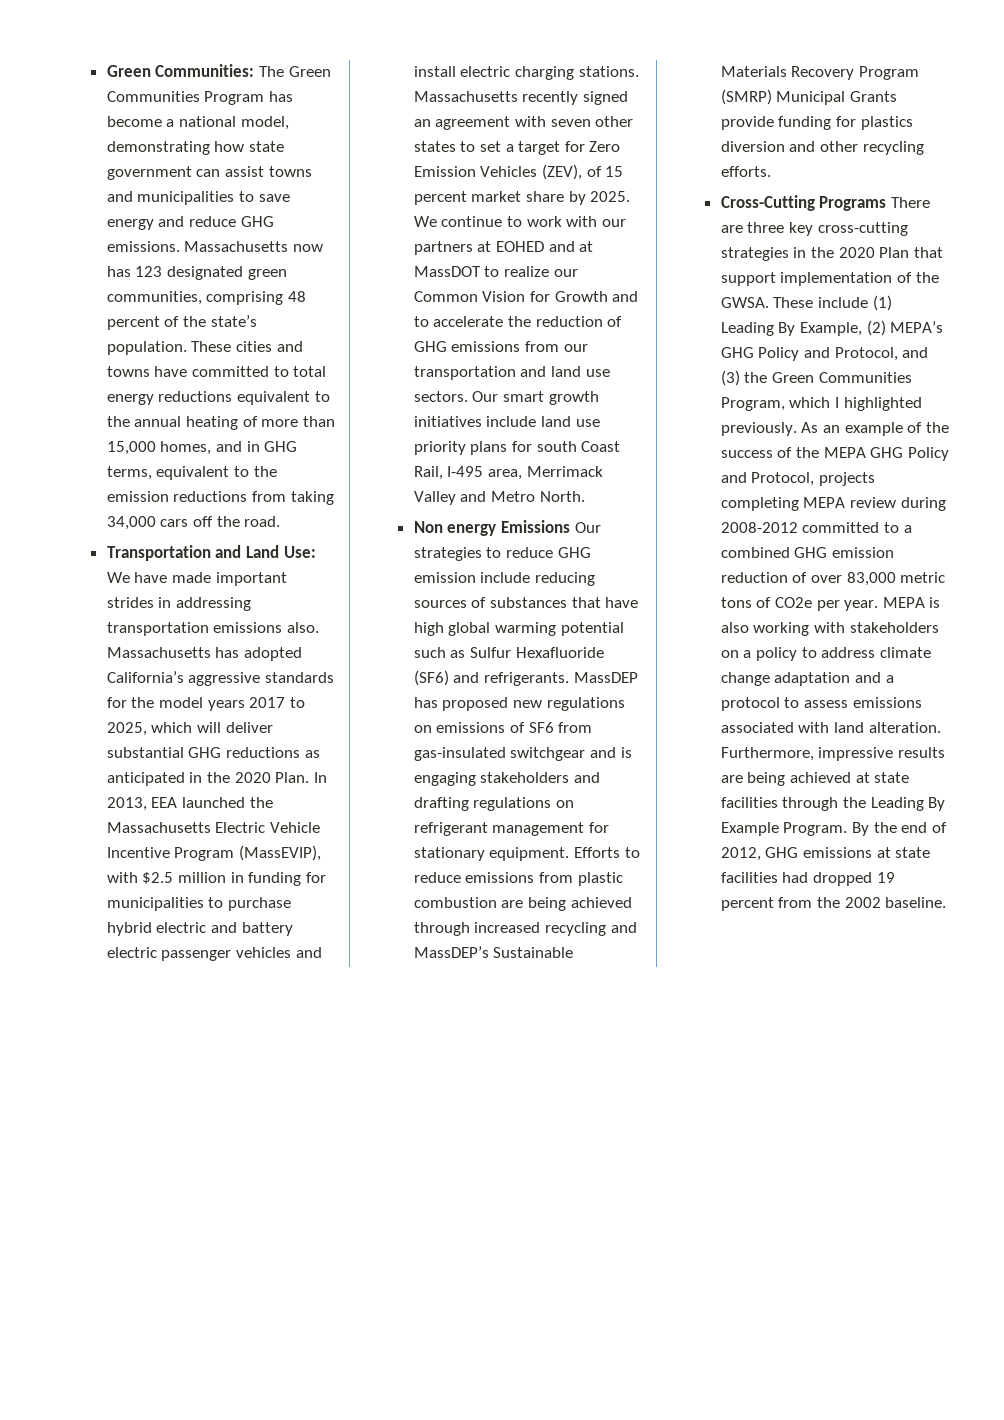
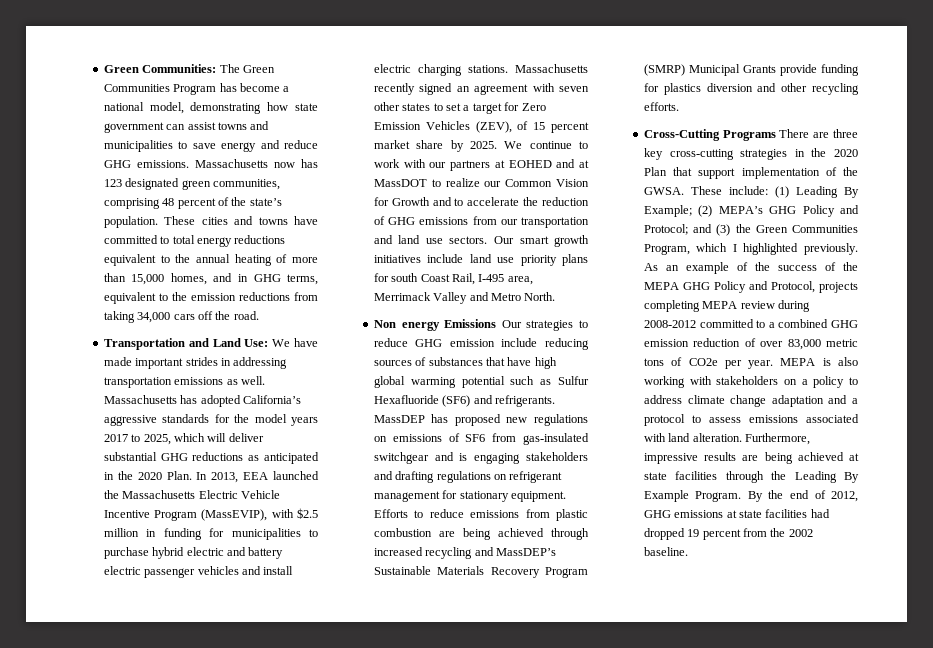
[286,622,319,633] also. -> [226,376,266,385] as well.
[817,297,868,308] include -> [728,186,768,195] include:
[799,322,862,336] Example, -> [643,205,692,217] Example;
[834,347,898,361] Protocol, -> [643,224,688,235] Protocol;

